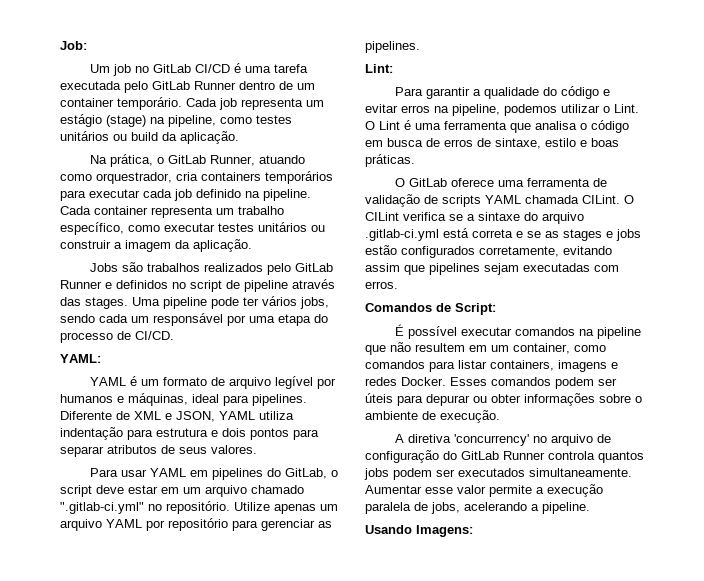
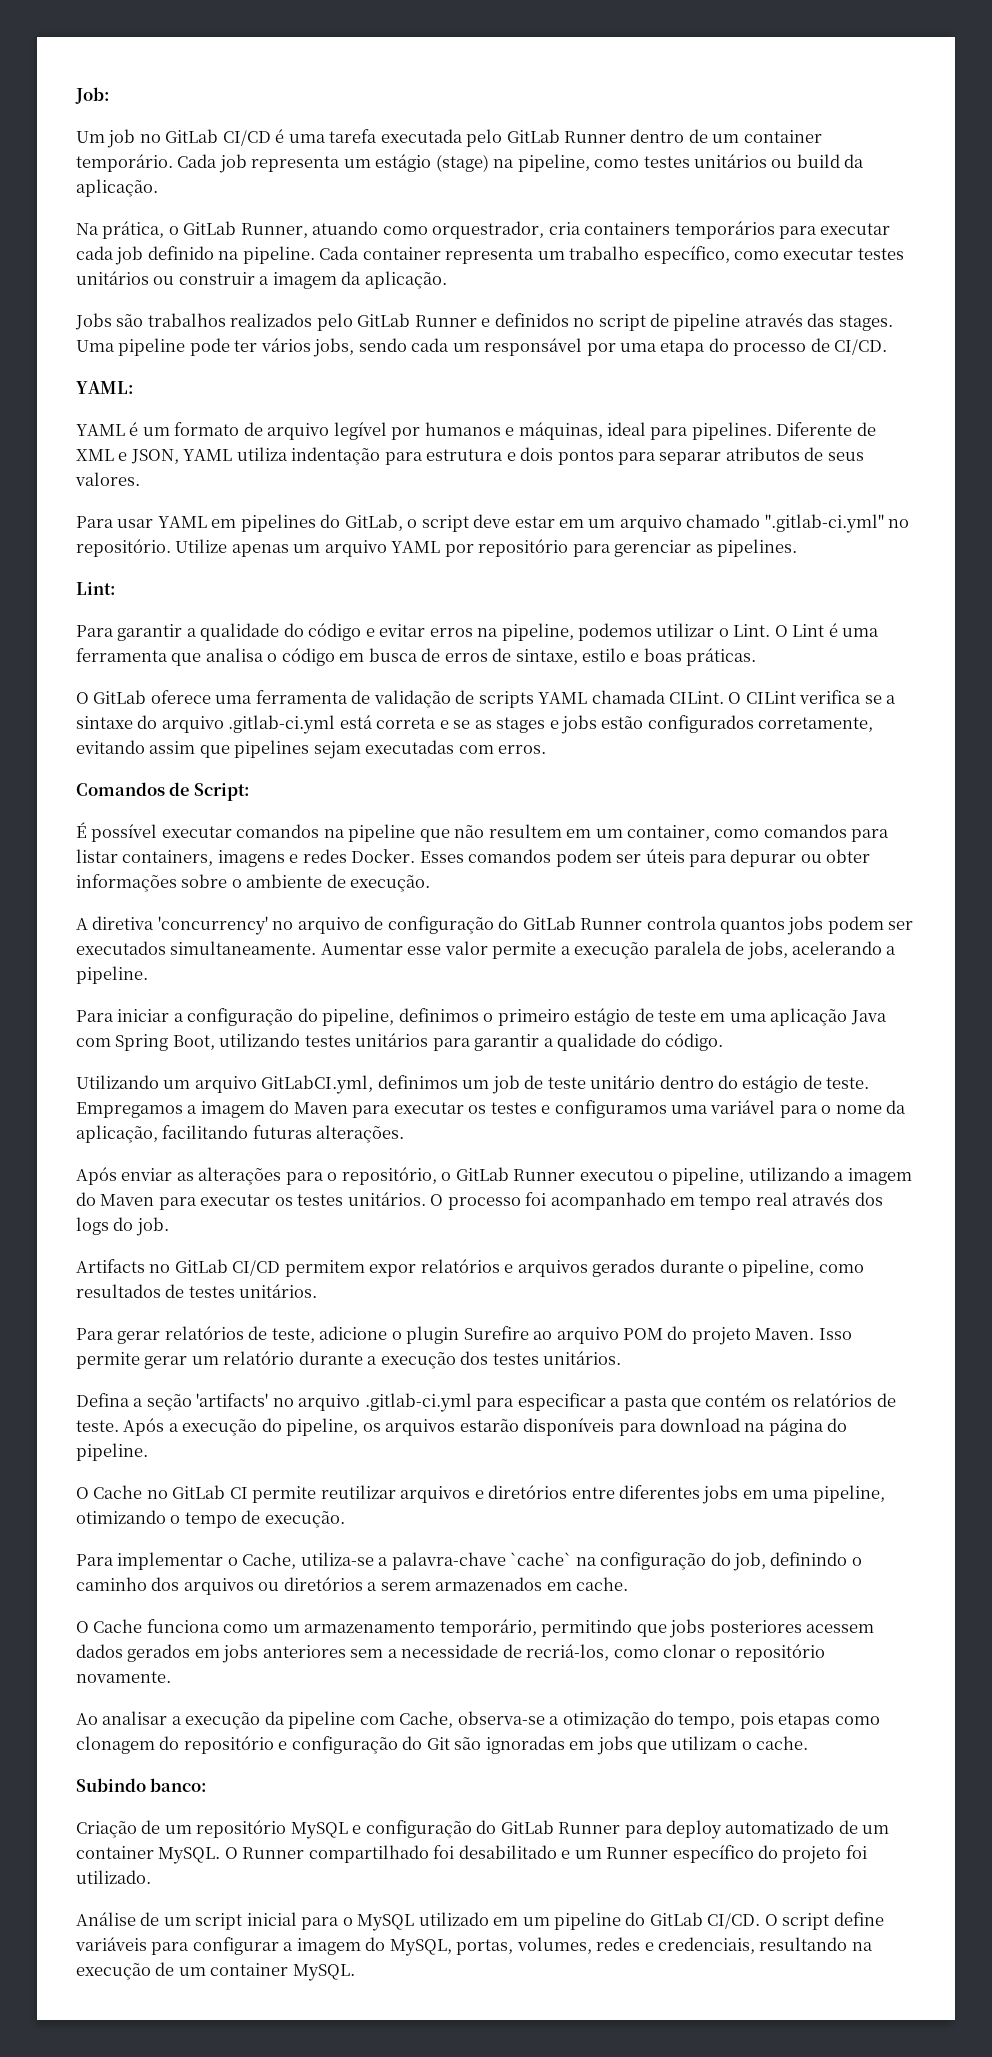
[365,525,473,537] Usando Imagens: -> [76,1008,887,1026] [76,1033,724,1051] [76,1075,870,1094] [76,1100,907,1118] [76,1125,405,1143] [76,1167,912,1185] [76,1192,883,1210] [76,1217,169,1236] [76,1259,864,1277] [76,1284,318,1298] [76,1326,852,1345] [76,1351,622,1369] [76,1393,896,1412] [76,1418,848,1436] [76,1443,148,1461] [76,1485,885,1504] [76,1510,345,1528] [76,1552,862,1571] [76,1577,629,1595] [76,1619,875,1638] [76,1644,825,1663] [76,1671,171,1683] [76,1711,880,1729] [76,1736,809,1755] [76,1778,208,1792] [76,1820,890,1839] [76,1845,867,1864] [76,1870,151,1884] [76,1912,884,1931] [75,1937,873,1956] [76,1962,355,1981] Para iniciar a configuração do pipeline, definimos o primeiro estágio de teste em uma aplicação Java com Spring Boot, utilizando testes unitários para garantir a qualidade do código. // Utilizando um arquivo GitLabCI.yml, definimos um job de teste unitário dentro do estágio de teste. Empregamos a imagem do Maven para executar os testes e configuramos uma variável para o nome da aplicação, facilitando futuras alterações. // Após enviar as alterações para o repositório, o GitLab Runner executou o pipeline, utilizando a imagem do Maven para executar os testes unitários. O processo foi acompanhado em tempo real através dos logs do job. // Artifacts no GitLab CI/CD permitem expor relatórios e arquivos gerados durante o pipeline, como resultados de testes unitários. // Para gerar relatórios de teste, adicione o plugin Surefire ao arquivo POM do projeto Maven. Isso permite gerar um relatório durante a execução dos testes unitários. // Defina a seção 'artifacts' no arquivo .gitlab-ci.yml para especificar a pasta que contém os relatórios de teste. Após a execução do pipeline, os arquivos estarão disponíveis para download na página do pipeline. // O Cache no GitLab CI permite reutilizar arquivos e diretórios entre diferentes jobs em uma pipeline, otimizando o tempo de execução. // Para implementar o Cache, utiliza-se a palavra-chave `cache` na configuração do job, definindo o caminho dos arquivos ou diretórios a serem armazenados em cache. // O Cache funciona como um armazenamento temporário, permitindo que jobs posteriores acessem dados gerados em jobs anteriores sem a necessidade de recriá-los, como clonar o repositório novamente. // Ao analisar a execução da pipeline com Cache, observa-se a otimização do tempo, pois etapas como clonagem do repositório e configuração do Git são ignoradas em jobs que utilizam o cache. // Subindo banco: // Criação de um repositório MySQL e configuração do GitLab Runner para deploy automatizado de um container MySQL. O Runner compartilhado foi desabilitado e um Runner específico do projeto foi utilizado. // Análise de um script inicial para o MySQL utilizado em um pipeline do GitLab CI/CD. O script define variáveis para configurar a imagem do MySQL, portas, volumes, redes e credenciais, resultando na execução de um container MySQL.

